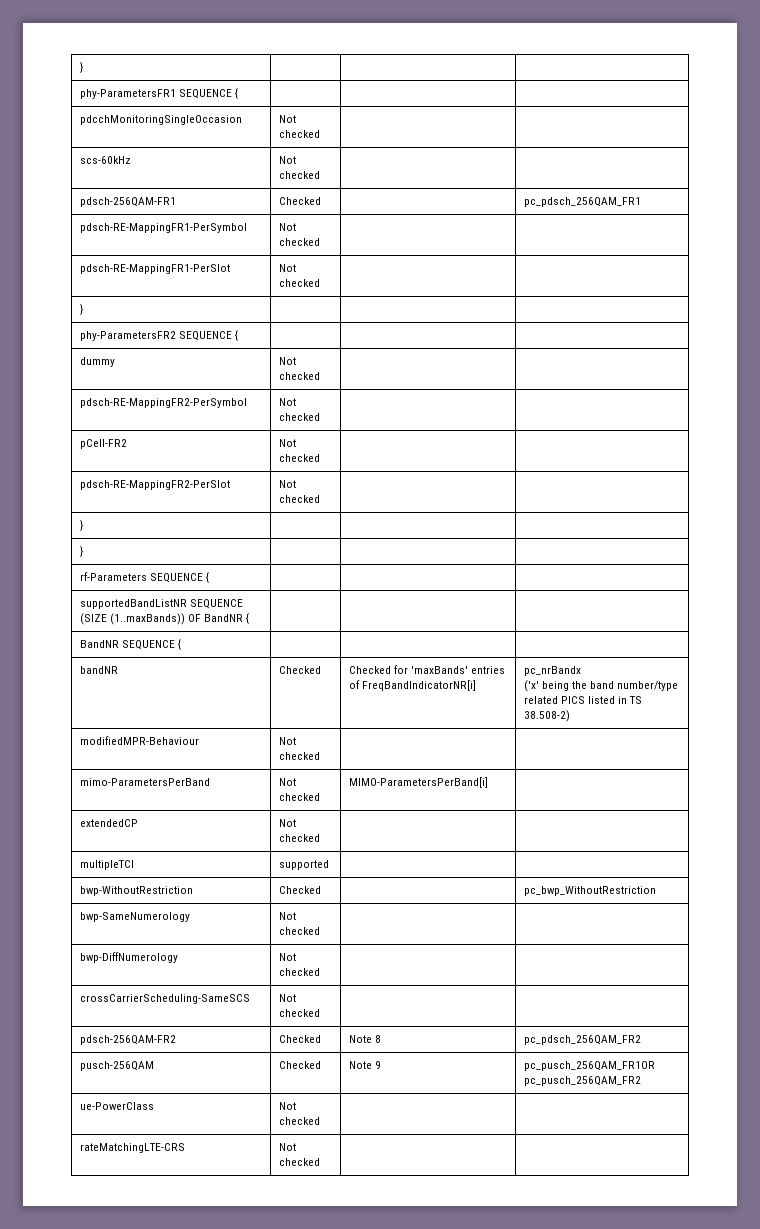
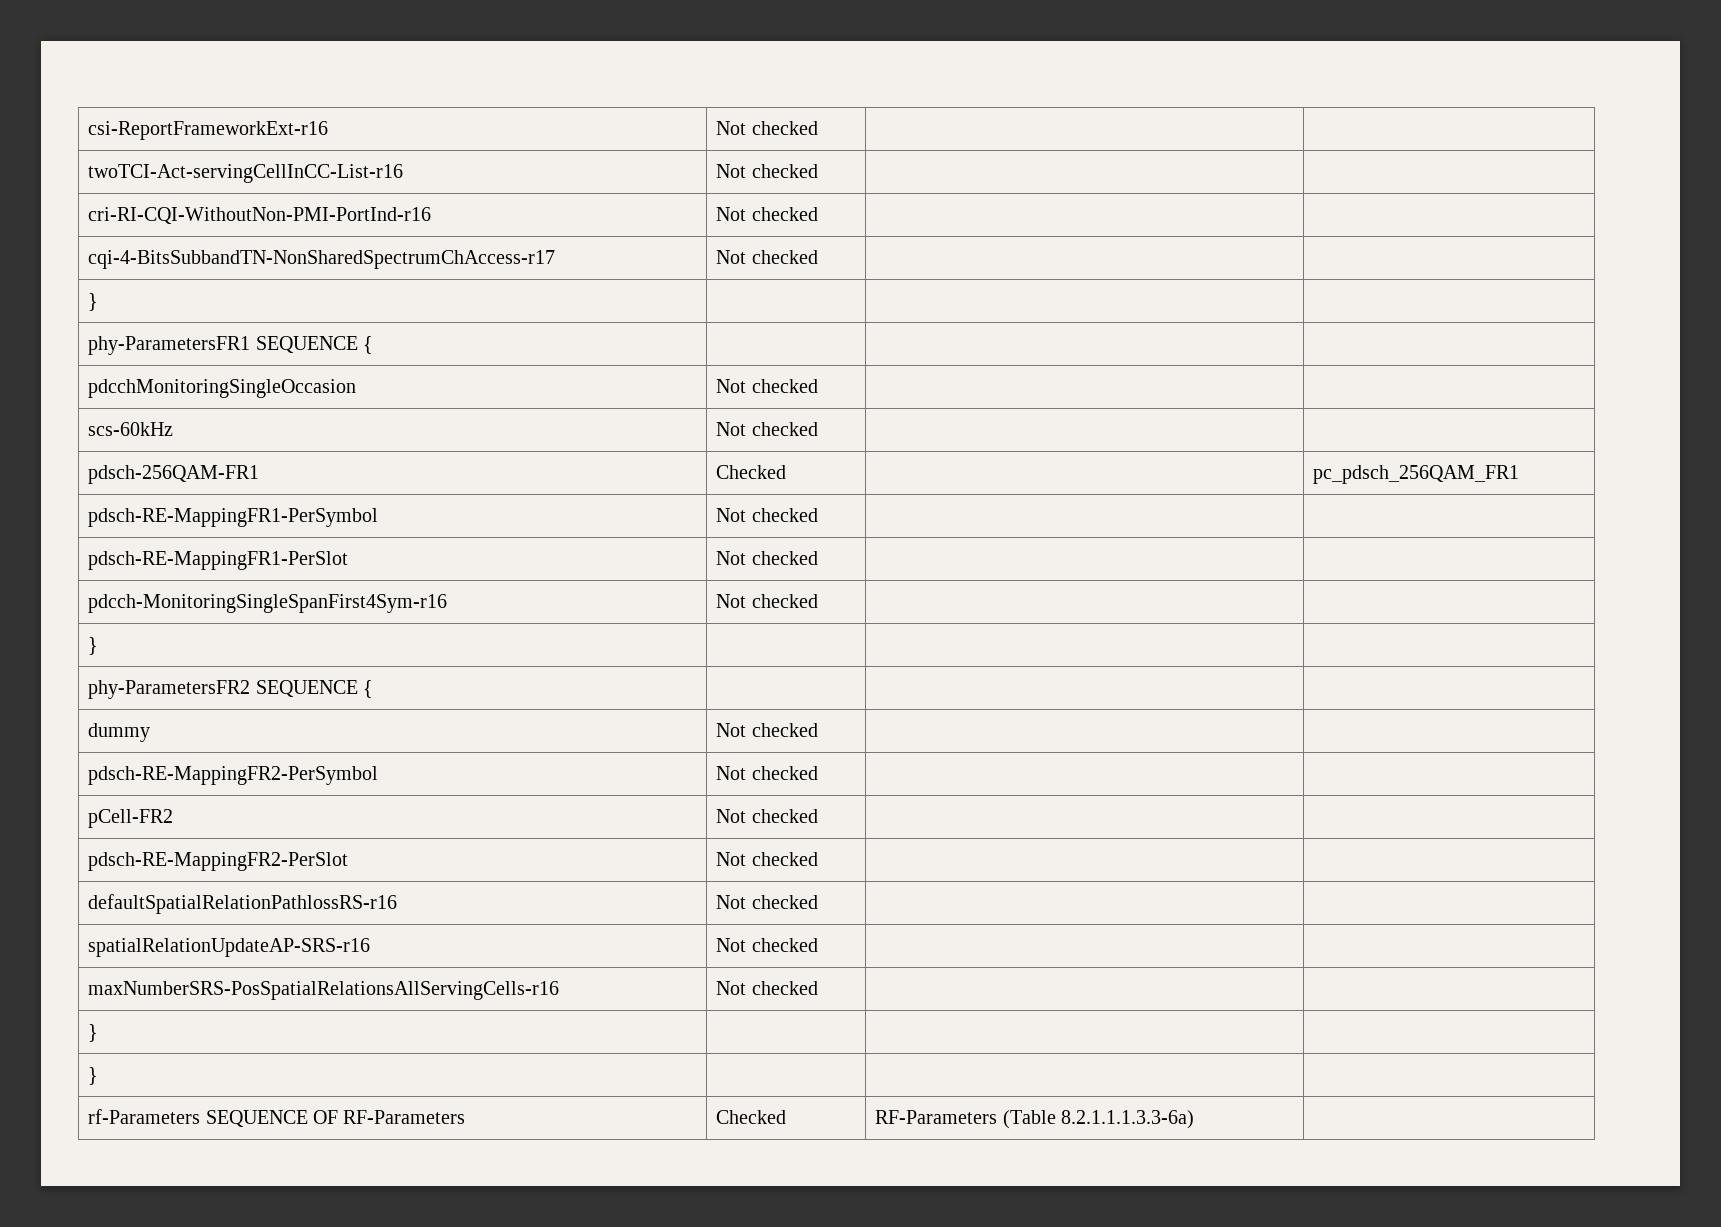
(79, 67) none -> [88,121,329,140] [716,121,818,135] [88,164,404,183] [716,164,818,178] [88,207,432,224] [716,207,818,221] [88,250,556,269] [716,250,818,264] csi-ReportFrameworkExt-r16 | Not checked | | // twoTCI-Act-servingCellInCC-List-r16 | Not checked | | // cri-RI-CQI-WithoutNon-PMI-PortInd-r16 | Not checked | | // cqi-4-BitsSubbandTN-NonSharedSpectrumChAccess-r17 | Not checked | | //
(320, 283) none -> [88,594,448,613] [716,594,818,608] // pdcch-MonitoringSingleSpanFirst4Sym-r16 | Not checked | |
[79,520,83,531] [79,546,83,557] [79,572,210,583] [79,599,244,609] [79,613,250,625] [79,639,182,650] [79,666,118,674] [278,666,321,674] [348,665,506,674] [348,680,477,691] [523,666,581,676] [523,680,679,692] [523,696,643,704] [523,710,570,722] [79,736,199,745] [278,737,296,745] [278,752,320,760] [79,778,210,786] [278,778,296,786] [278,793,320,801] [348,777,488,788] [79,819,138,827] [278,819,296,827] [278,834,320,842] [79,860,134,870] [278,860,329,870] [79,886,193,896] [278,886,321,894] [523,886,656,896] [79,912,190,922] [278,912,296,920] [278,927,320,935] [79,952,178,963] [278,953,296,961] [278,968,320,976] [79,994,250,1004] [278,994,296,1002] [278,1009,320,1017] [79,1035,176,1045] [278,1035,321,1043] [348,1035,382,1043] [523,1035,641,1045] [79,1061,154,1071] [278,1061,321,1069] [348,1061,382,1069] [523,1061,655,1071] [523,1076,641,1086] [79,1102,154,1110] [278,1102,296,1110] [278,1117,320,1125] [79,1143,185,1153] [278,1143,296,1151] [278,1158,320,1166] } | | | // } | | | // rf-Parameters SEQUENCE { | | | // supportedBandListNR SEQUENCE (SIZE (1..maxBands)) OF BandNR { | | | // BandNR SEQUENCE { | | | // bandNR | Checked | Checked for 'maxBands' entries of FreqBandIndicatorNR[i] | pc_nrBandx // ('x' being the band number/type related PICS listed in TS 38.508-2) // modifiedMPR-Behaviour | Not checked | | // mimo-ParametersPerBand | Not checked | MIMO-ParametersPerBand[i] | // extendedCP | Not checked | | // multipleTCI | supported | | // bwp-WithoutRestriction | Checked | | pc_bwp_WithoutRestriction // bwp-SameNumerology | Not checked | | // bwp-DiffNumerology | Not checked | | // crossCarrierScheduling-SameSCS | Not checked | | // pdsch-256QAM-FR2 | Checked | Note 8 | pc_pdsch_256QAM_FR2 // pusch-256QAM | Checked | Note 9 | pc_pusch_256QAM_FR1OR pc_pusch_256QAM_FR2 // ue-PowerClass | Not checked | | // rateMatchingLTE-CRS | Not checked | -> [88,894,398,914] [716,895,818,909] [88,938,371,957] [716,938,818,952] [88,981,560,1000] [716,981,818,995] [88,1024,99,1042] [88,1067,99,1085] [88,1109,466,1127] [716,1110,787,1124] [875,1110,1195,1129] defaultSpatialRelationPathlossRS-r16 | Not checked | | // spatialRelationUpdateAP-SRS-r16 | Not checked | | // maxNumberSRS-PosSpatialRelationsAllServingCells-r16 | Not checked | | // } | | | // } | | | // rf-Parameters SEQUENCE OF RF-Parameters | Checked | RF-Parameters (Table 8.2.1.1.1.3.3-6a)

